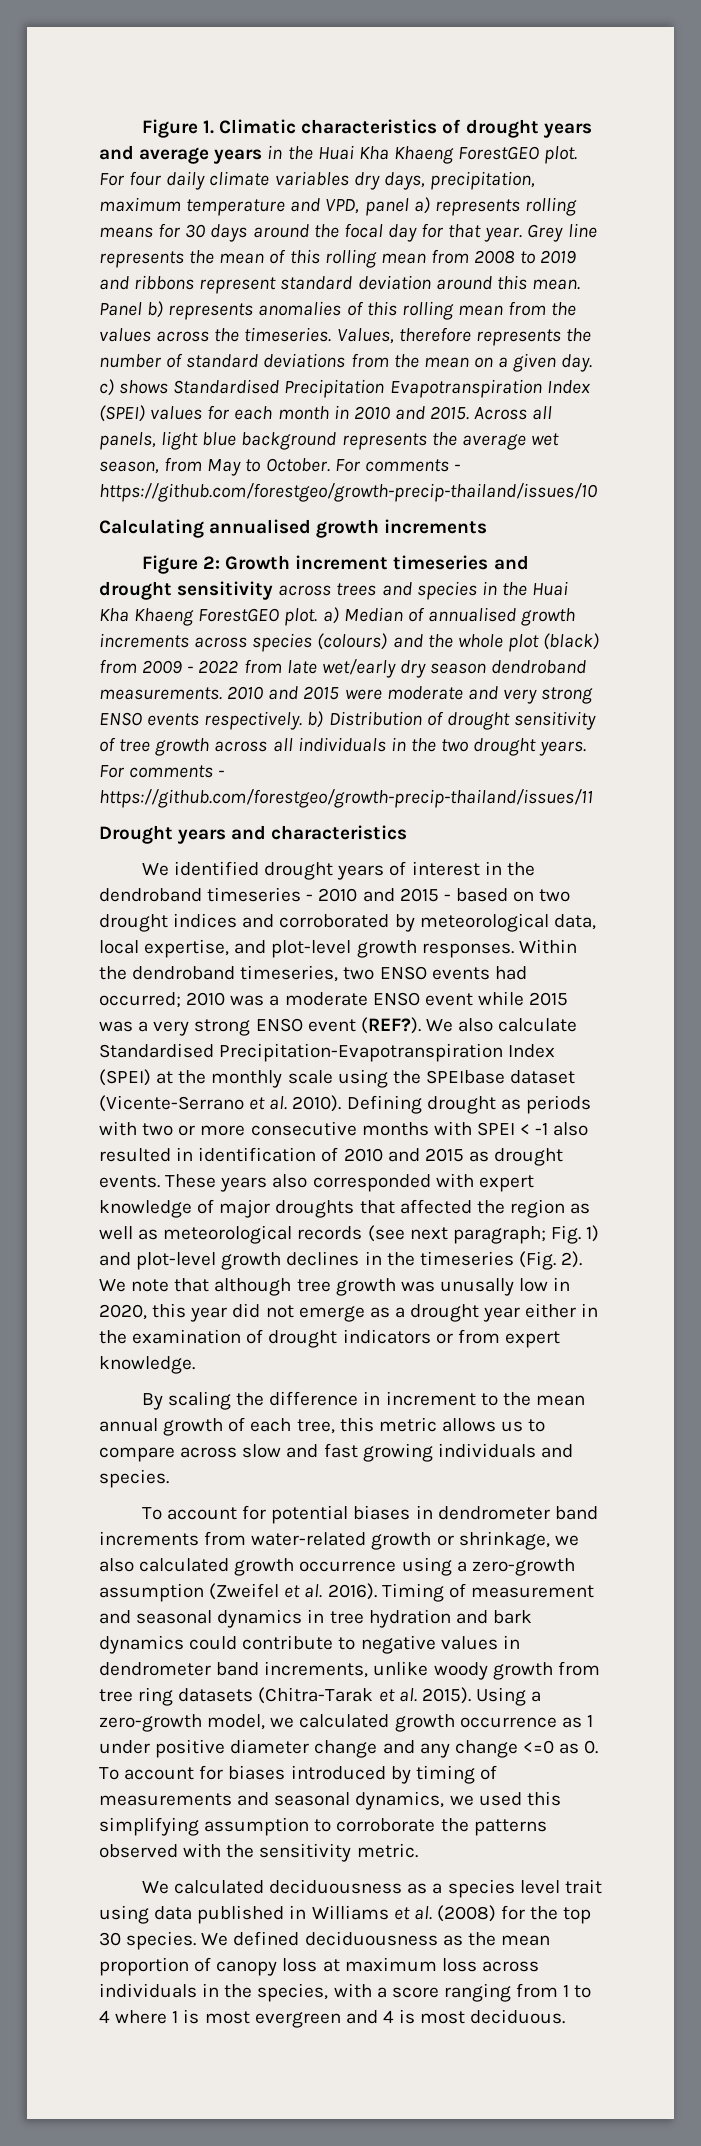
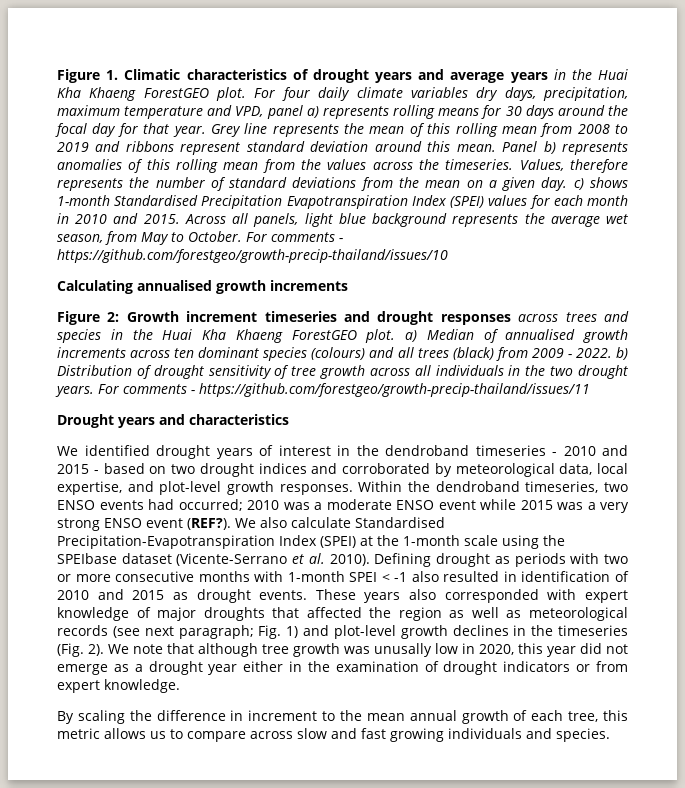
(169, 387) none -> [57,195,110,206] 1-month
[177,581,274,600] sensitivity -> [440,314,511,325] responses
(248, 642) none -> [174,347,260,358] ten dominant
[427,634,539,652] the whole plot -> [397,347,449,358] all trees
[198,659,587,678] [99,686,594,704] [99,711,303,730] 2022 from late wet/early dry season dendroband measurements. 2010 and 2015 were moderate and very strong ENSO events respectively. -> [575,348,612,358] 2022.
[211,1070,283,1088] monthly -> [403,535,460,546] 1-month
(472, 1128) none -> [287,571,345,582] 1-month
[141,1505,598,1524] [99,1531,579,1550] [99,1557,575,1576] [99,1583,594,1602] [99,1609,532,1628] [99,1635,520,1654] [99,1661,600,1680] [99,1687,542,1706] [99,1714,593,1732] [99,1739,599,1758] [99,1765,497,1784] [99,1791,561,1810] [99,1817,547,1836] [99,1843,418,1862] [141,1879,602,1898] [99,1905,592,1924] [99,1931,550,1950] [99,1957,539,1976] [99,1983,592,2002] [99,2009,566,2028] // To account for potential biases in dendrometer band increments from water-related growth or shrinkage, we also calculated growth occurrence using a zero-growth assumption (Zweifel et al. 2016). Timing of measurement and seasonal dynamics in tree hydration and bark dynamics could contribute to negative values in dendrometer band increments, unlike woody growth from tree ring datasets (Chitra-Tarak et al. 2015). Using a zero-growth model, we calculated growth occurrence as 1 under positive diameter change and any change <=0 as 0. To account for biases introduced by timing of measurements and seasonal dynamics, we used this simplifying assumption to corroborate the patterns observed with the sensitivity metric. // We calculated deciduousness as a species level trait using data published in Williams et al. (2008) for the top 30 species. We defined deciduousness as the mean proportion of canopy loss at maximum loss across individuals in the species, with a score ranging from 1 to 4 where 1 is most evergreen and 4 is most deciduous. -> (610, 735) none

